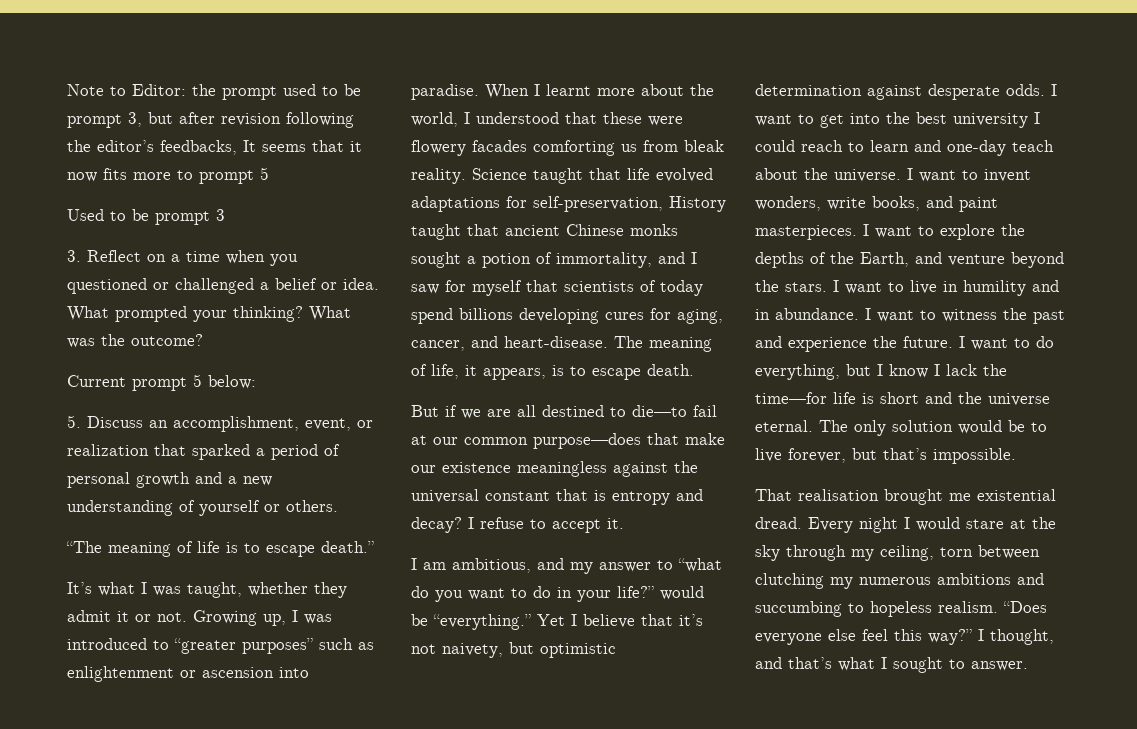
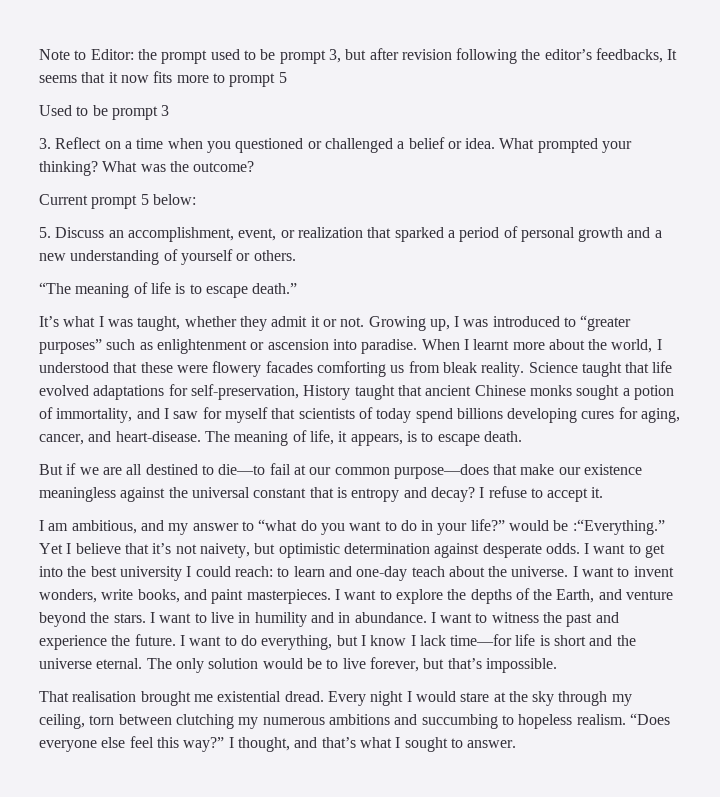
[433,614,531,630] “everything.” -> [572,519,665,535] :“Everything.”
[801,140,843,152] reach -> [234,566,273,577] reach:
[983,364,1007,376] the -> (446, 640) none

